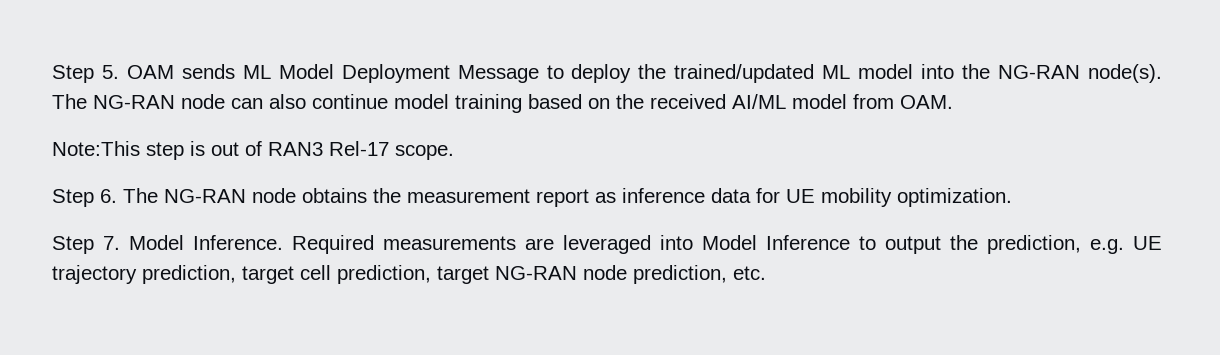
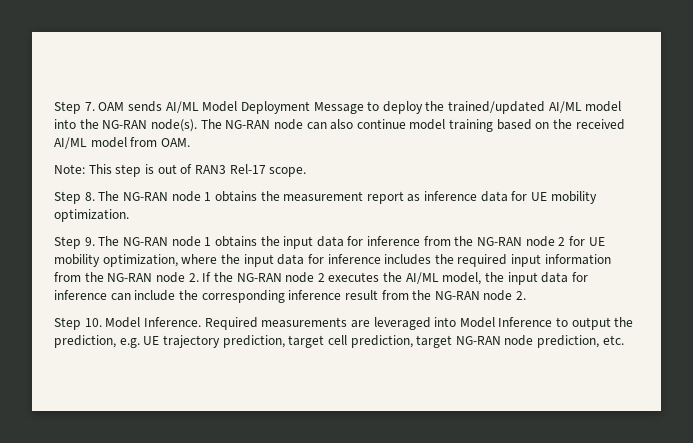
[52,65,119,83] Step 5. -> [54,101,95,114] Step 7.
[242,65,271,79] ML -> [165,101,199,113] AI/ML
[822,65,851,79] ML -> [548,101,582,113] AI/ML
[52,141,140,156] Note:This -> [54,164,112,174] Note: This
[100,188,296,203] 6. The NG-RAN node -> [84,191,212,202] 8. The NG-RAN node 1
[103,236,120,250] 7. -> [84,236,605,249] [54,254,611,267] [54,272,588,285] [54,290,527,303] [54,317,102,330] 9. The NG-RAN node 1 obtains the input data for inference from the NG-RAN node 2 for UE mobility optimization, where the input data for inference includes the required input information from the NG-RAN node 2. If the NG-RAN node 2 executes the AI/ML model, the input data for inference can include the corresponding inference result from the NG-RAN node 2. // Step 10.

